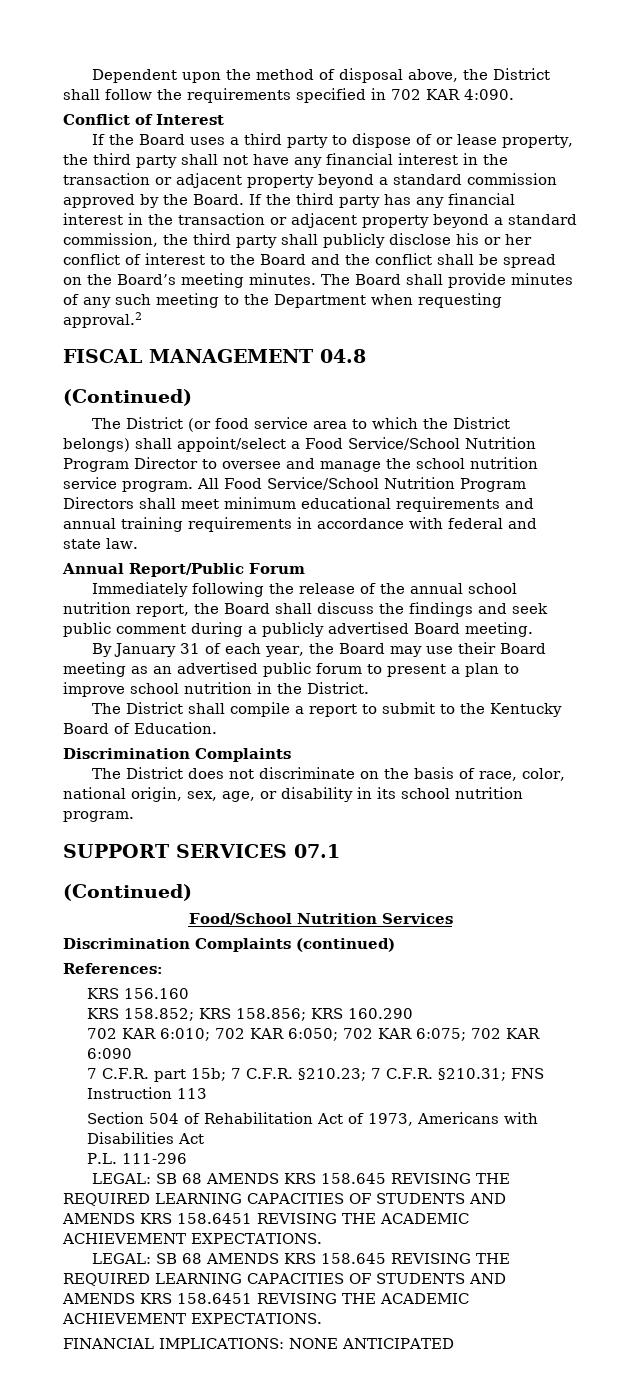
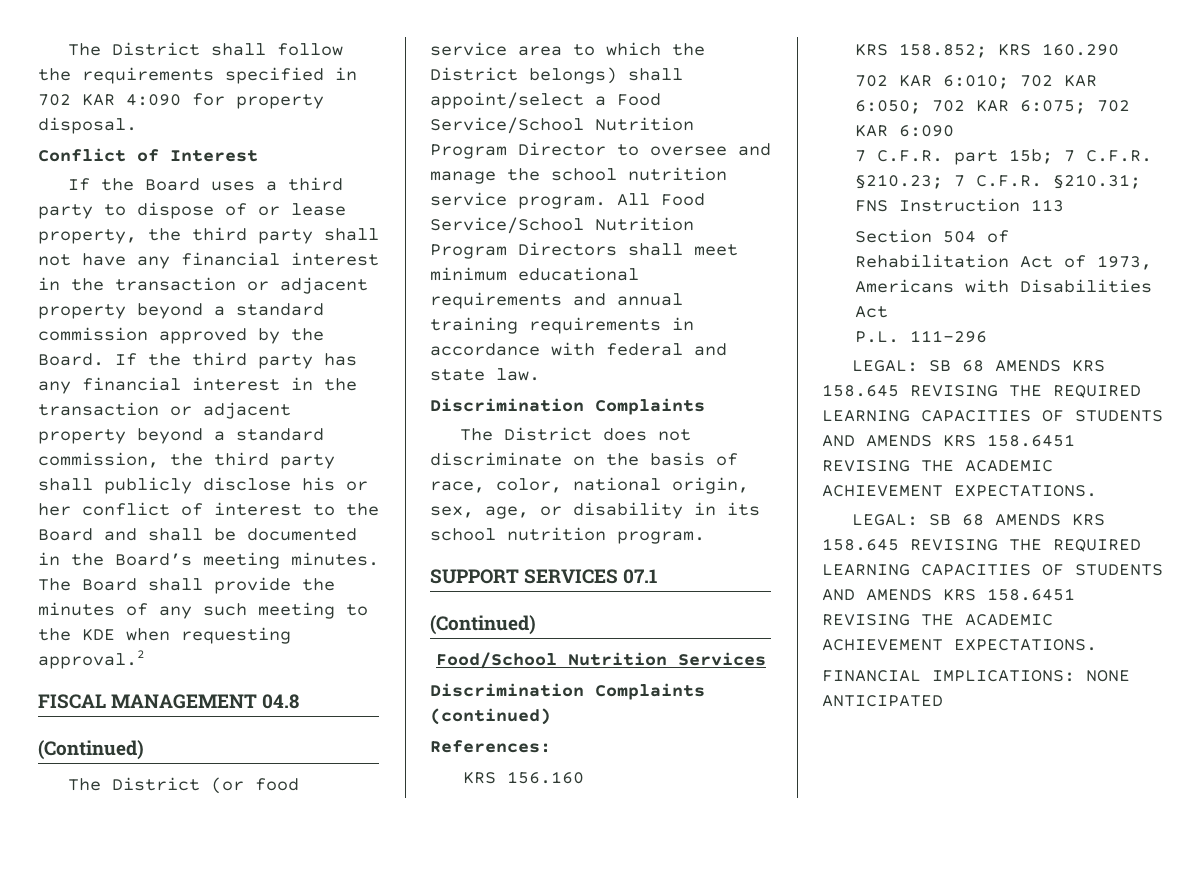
[92,68,489,83] Dependent upon the method of disposal above, the -> [67,43,101,56] The
[464,89,514,100] 4:090. -> [126,93,324,109] [38,117,137,134] 4:090 for property disposal.
[345,253,556,268] [63,277,82,285] the conflict shall be spread on -> [148,528,357,541] [38,552,60,566] shall be documented in
(506, 280) none -> [302,578,335,591] the
[274,294,366,308] Department -> [82,629,115,641] KDE
[62,563,305,577] [92,582,518,597] [63,602,548,617] [63,622,533,637] [92,642,547,657] [63,662,519,677] [63,682,369,697] [92,702,563,717] [63,722,217,734] // Annual Report/Public Forum // Immediately following the release of the annual school nutrition report, the Board shall discuss the findings and seek public comment during a publicly advertised Board meeting. // By January 31 of each year, the Board may use their Board meeting as an advertised public forum to present a plan to improve school nutrition in the District. // The District shall compile a report to submit to the Kentucky Board of Education. -> (540, 374) none
[235,1008,343,1021] 158.856; KRS -> (1032, 50) none

